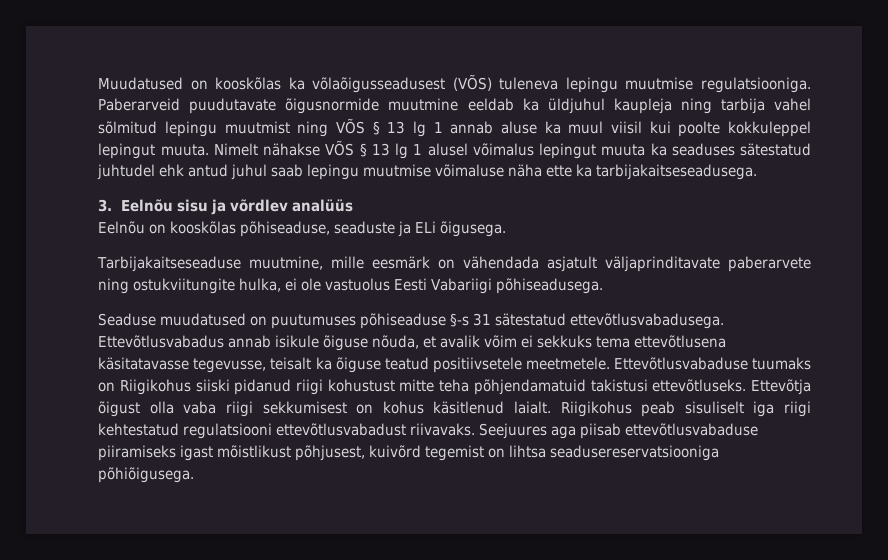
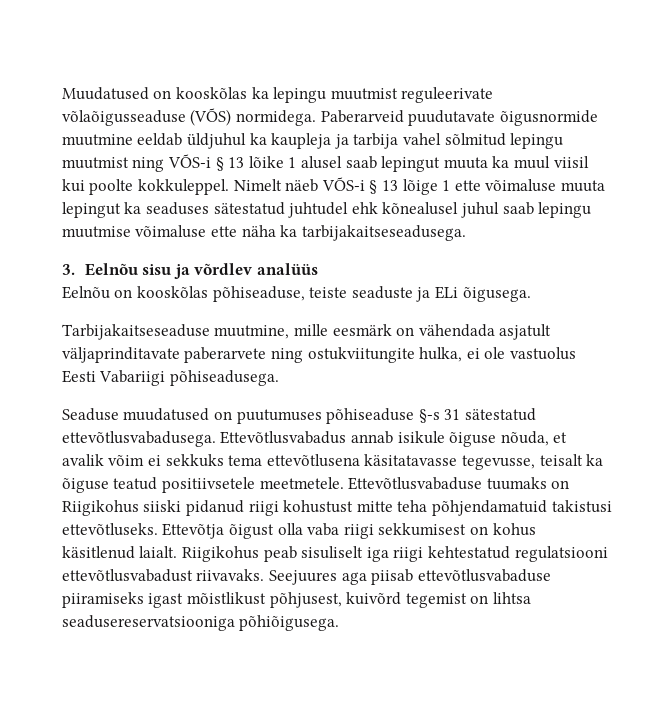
[312,74,811,93] võlaõigusseadusest (VÕS) tuleneva lepingu muutmise regulatsiooniga. -> [273,87,494,103] [61,108,317,126] lepingu muutmist reguleerivate võlaõigusseaduse (VÕS) normidega.
[522,98,712,114] ka üldjuhul kaupleja ning -> [187,133,349,149] üldjuhul ka kaupleja ja
[335,118,537,137] VÕS § 13 lg 1 annab aluse -> [168,154,488,172] VÕS-i § 13 lõike 1 alusel saab lepingut muuta
[727,121,811,137] [98,140,646,159] kokkuleppel lepingut muuta. Nimelt nähakse VÕS § 13 lg 1 alusel võimalus lepingut muuta -> [138,177,605,195] [61,202,121,218] kokkuleppel. Nimelt näeb VÕS-i § 13 lõige 1 ette võimaluse muuta lepingut
[188,164,229,177] antud -> [382,202,459,215] kõnealusel
[508,164,573,177] näha ette -> [211,225,276,237] ette näha
(331, 229) none -> [309,287,348,298] teiste

